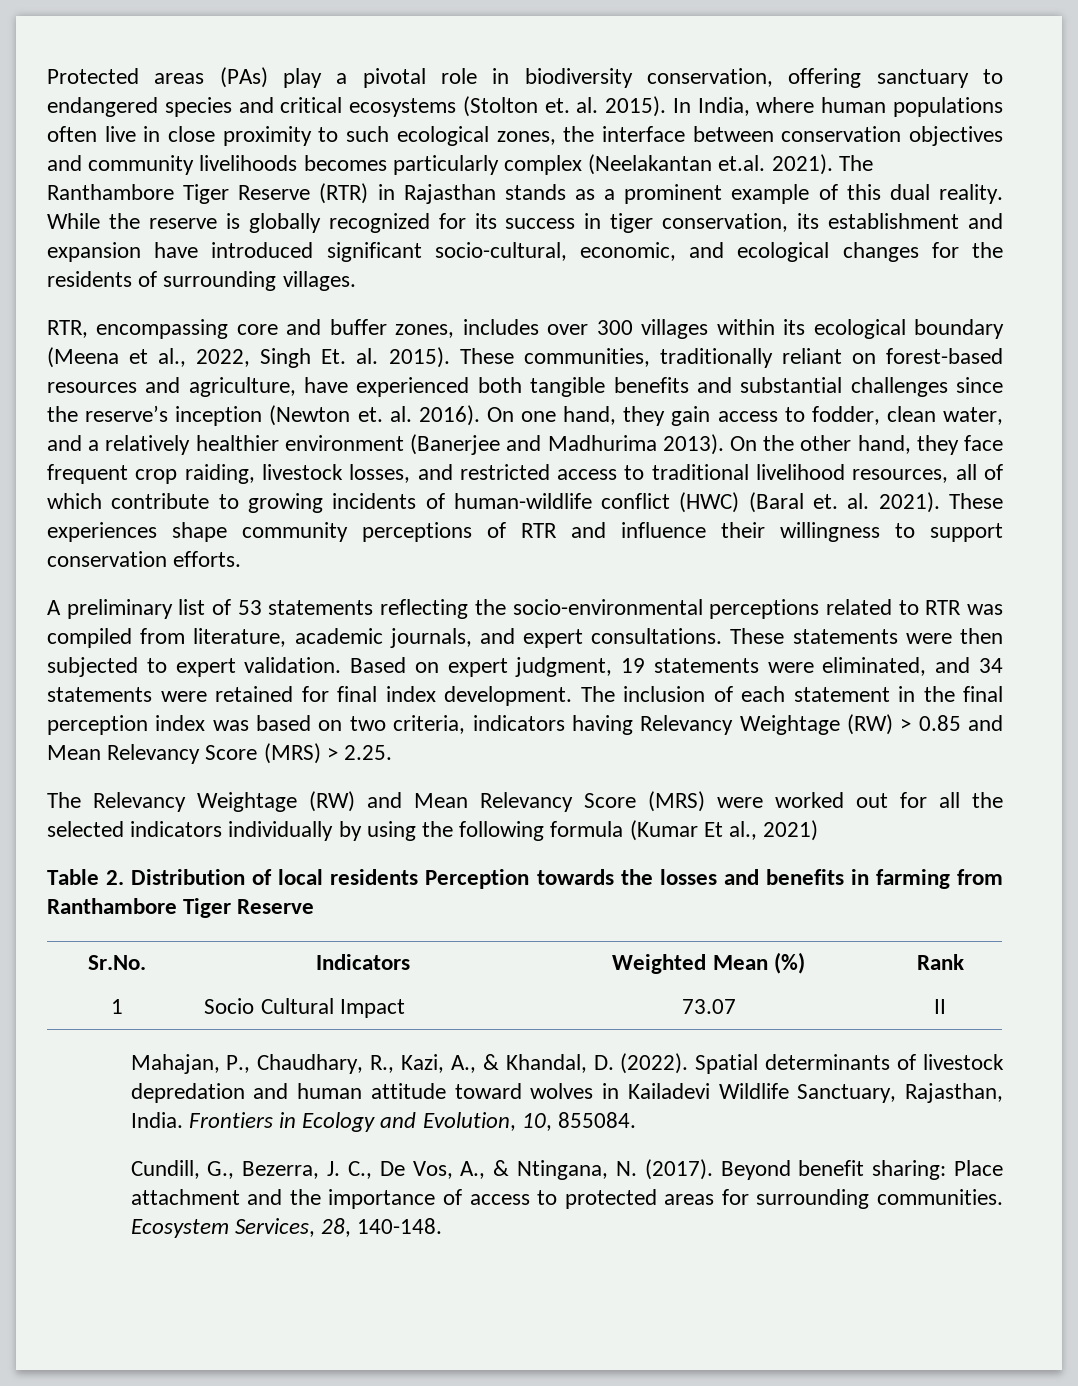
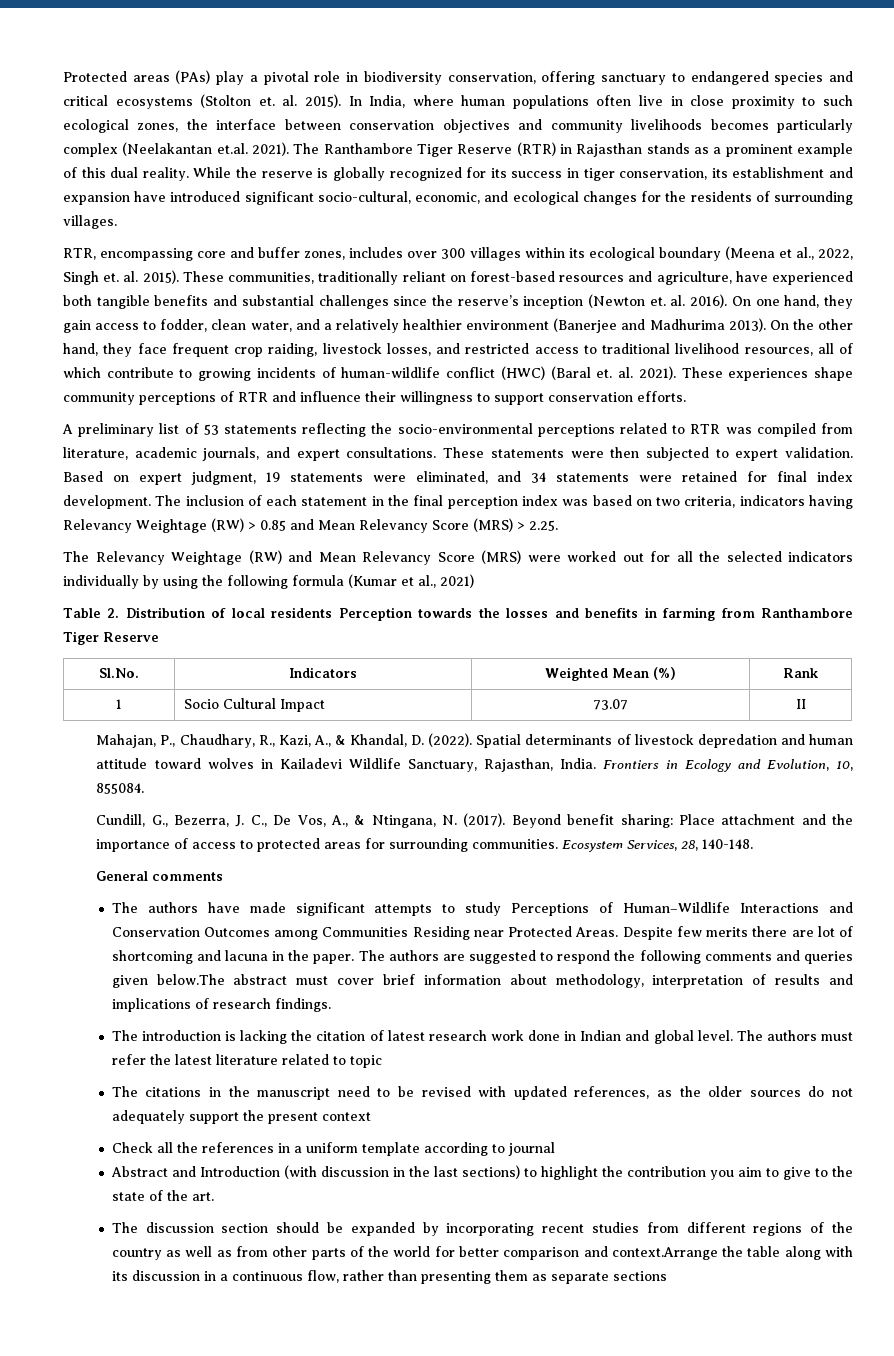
[321,349,347,364] Et. -> [103,273,120,282] et.
[703,822,723,837] Et -> [401,577,414,586] et
[88,955,146,970] Sr.No. -> [99,668,139,678] Sl.No.
(443, 1226) none -> [96,871,224,881] [111,902,853,916] [111,926,853,940] [111,950,853,964] [111,974,853,988] [111,998,331,1012] [111,1030,853,1044] [111,1054,382,1068] [111,1086,854,1100] [111,1110,371,1124] [111,1142,555,1156] [110,1165,853,1180] [111,1190,214,1201] [111,1222,853,1236] [111,1246,854,1260] [111,1270,667,1284] // General comments // The authors have made significant attempts to study Perceptions of Human–Wildlife Interactions and Conservation Outcomes among Communities Residing near Protected Areas. Despite few merits there are lot of shortcoming and lacuna in the paper. The authors are suggested to respond the following comments and queries given below.The abstract must cover brief information about methodology, interpretation of results and implications of research findings. // The introduction is lacking the citation of latest research work done in Indian and global level. The authors must refer the latest literature related to topic // The citations in the manuscript need to be revised with updated references, as the older sources do not adequately support the present context // Check all the references in a uniform template according to journal // Abstract and Introduction (with discussion in the last sections) to highlight the contribution you aim to give to the state of the art. // The discussion section should be expanded by incorporating recent studies from different regions of the country as well as from other parts of the world for better comparison and context.Arrange the table along with its discussion in a continuous flow, rather than presenting them as separate sections

